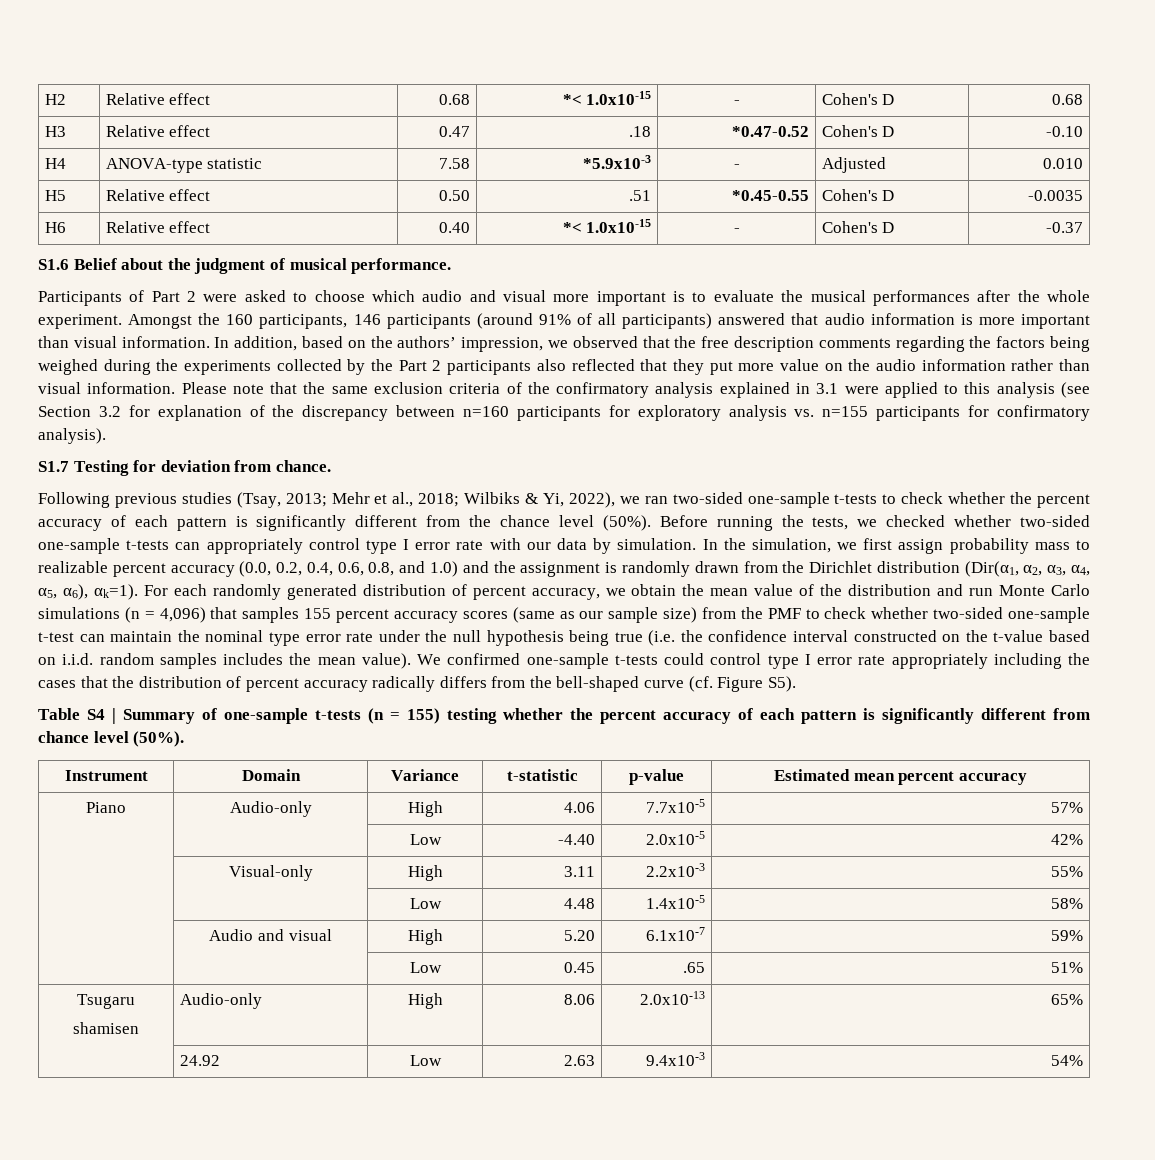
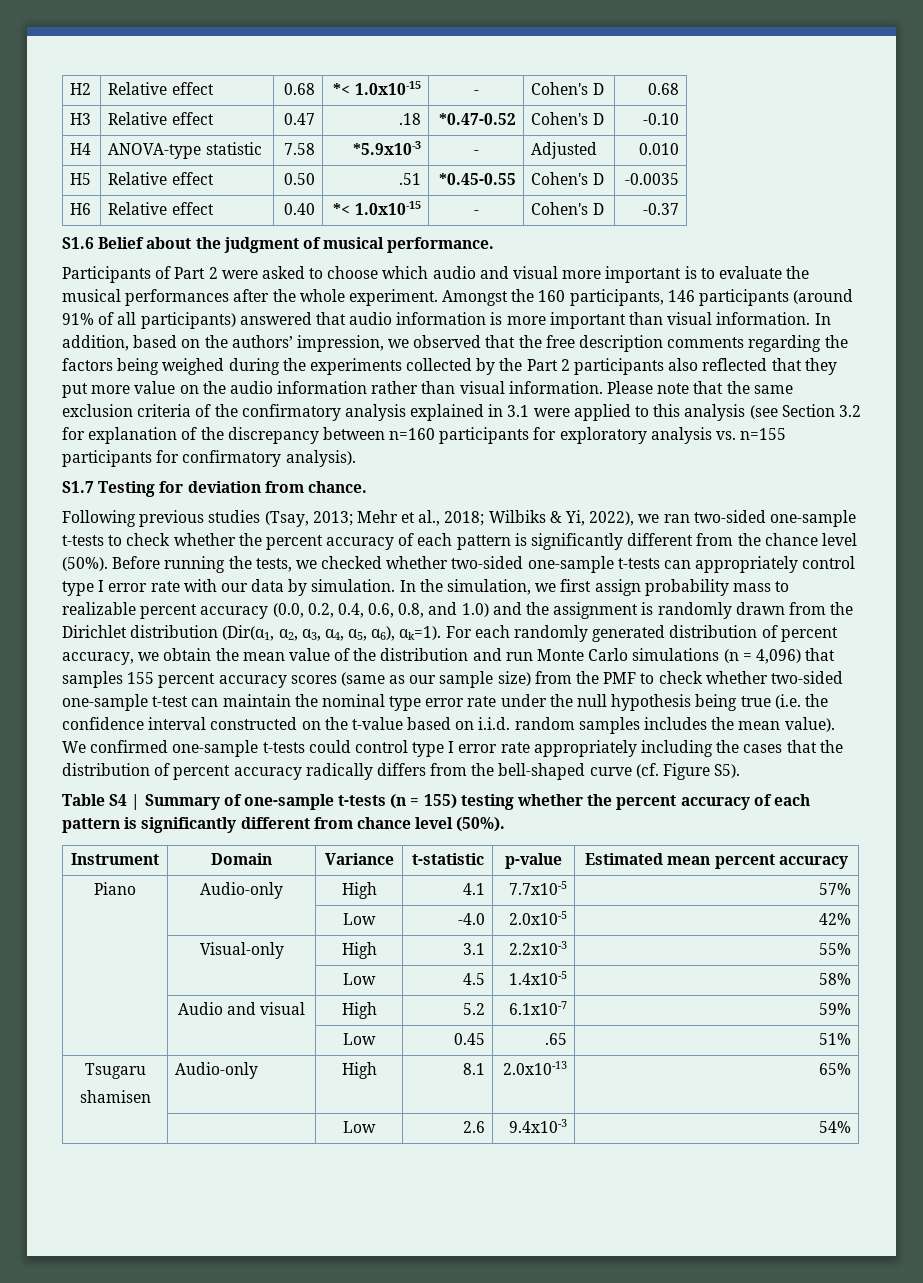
[564,802,596,813] 4.06 -> [462,883,485,895] 4.1
[558,834,596,845] -4.40 -> [457,913,485,925] -4.0
[564,866,596,877] 3.11 -> [462,943,485,955] 3.1
[564,898,596,909] 4.48 -> [462,973,485,985] 4.5
[564,930,596,941] 5.20 -> [462,1003,485,1015] 5.2
[564,994,596,1005] 8.06 -> [462,1063,485,1075] 8.1
[179,1055,220,1066] [409,1055,442,1066] [564,1055,596,1066] 24.92 | Low | 2.63 -> [343,1121,376,1133] [462,1121,485,1133] | Low | 2.6

